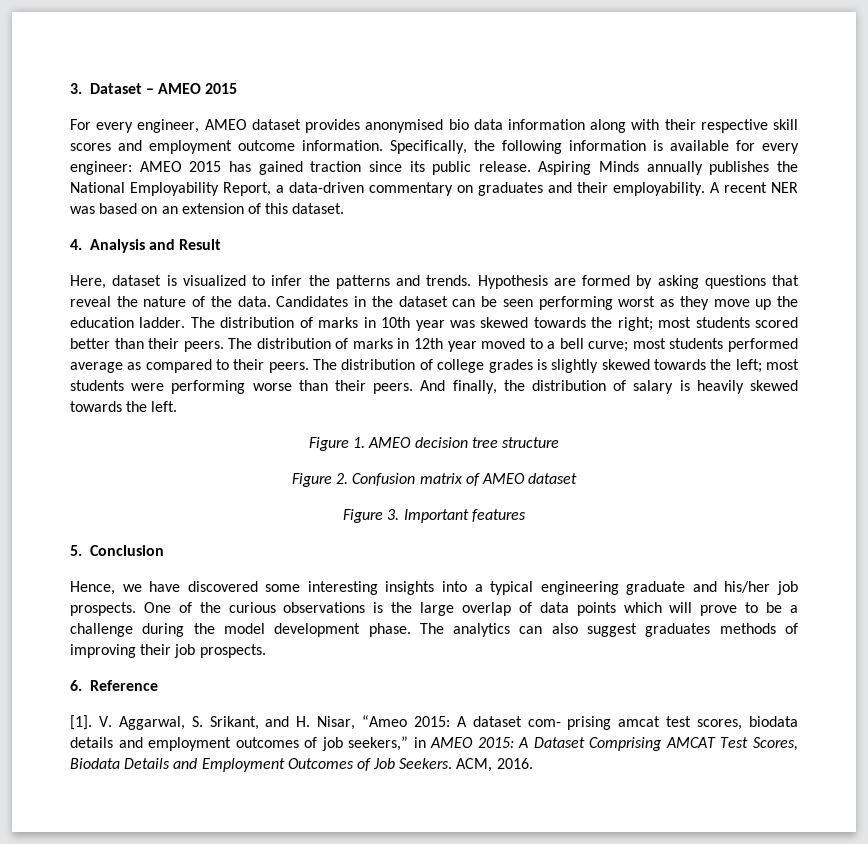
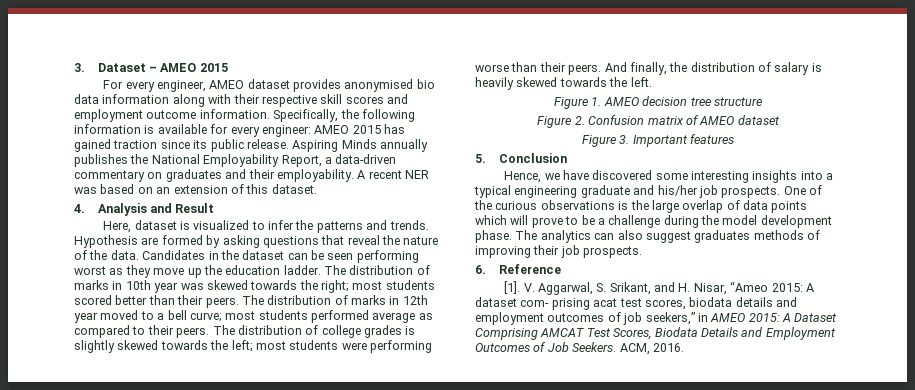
[618,716,661,727] amcat -> [593,298,618,307] acat

